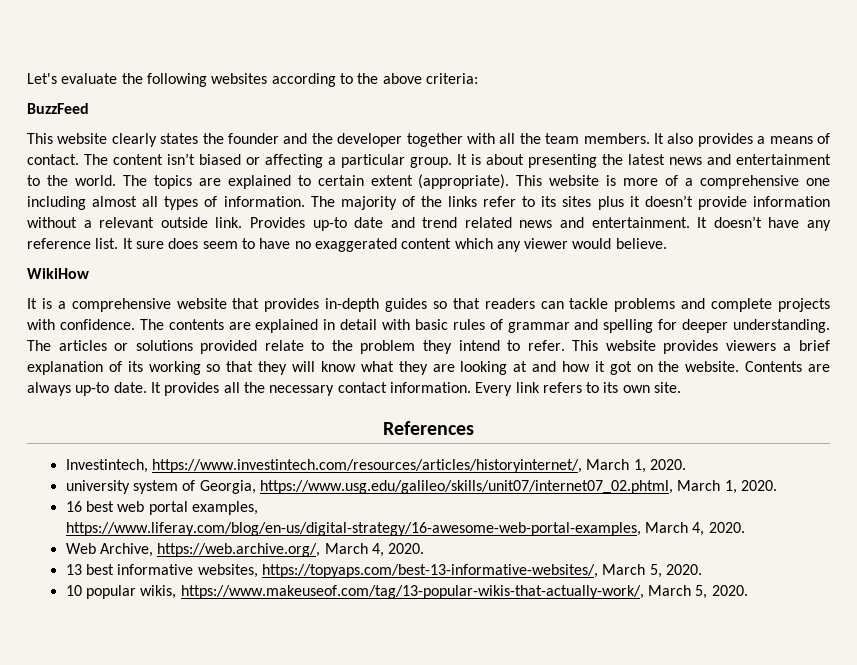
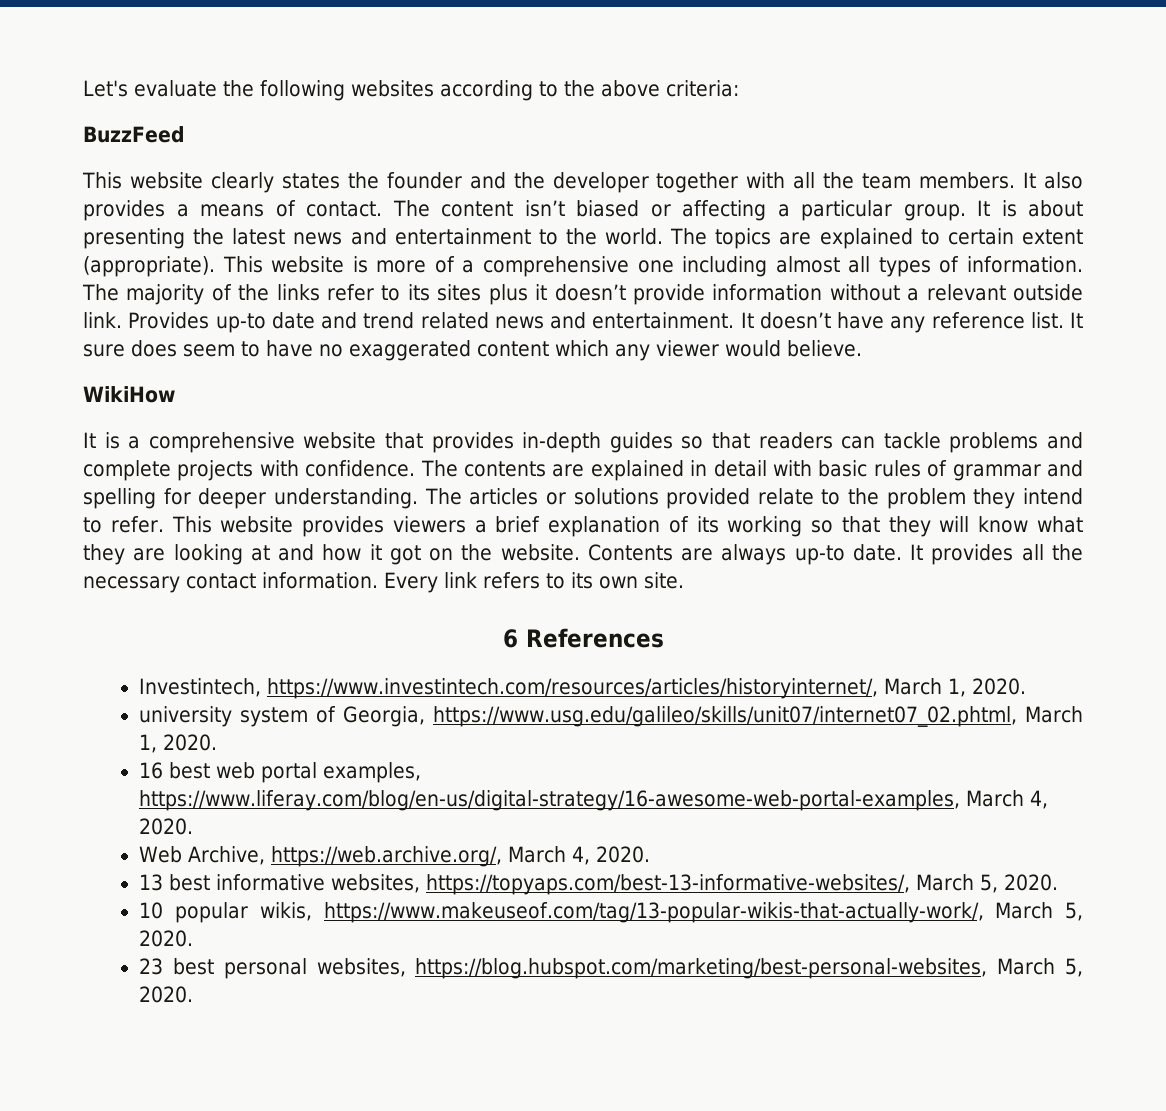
(682, 387) none -> [502,629,518,648] 6
(748, 590) none -> [139,958,1083,979] [139,986,194,1003] // 23 best personal websites, https://blog.hubspot.com/marketing/best-personal-websites, March 5, 2020.

